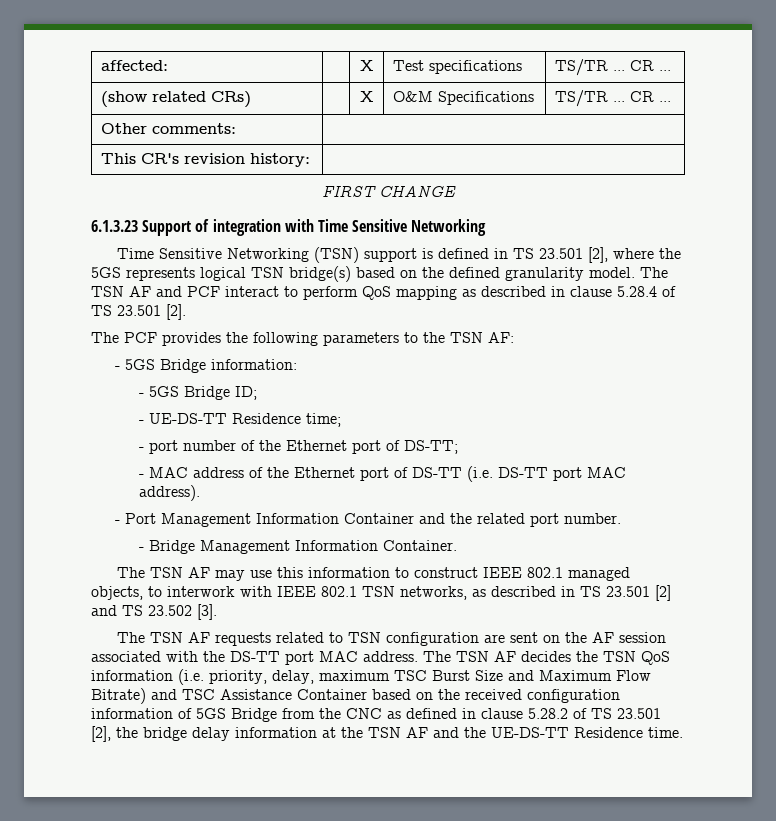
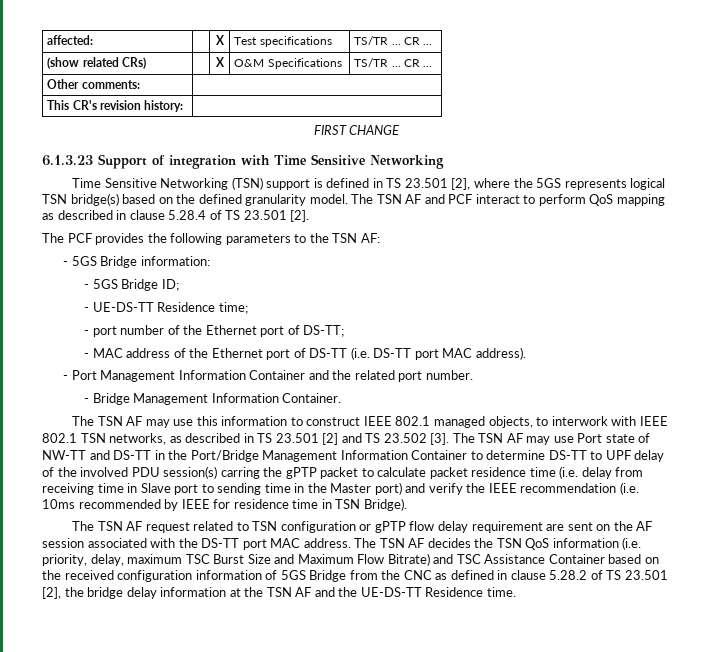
[116,632,271,646] // The TSN AF requests -> [452,433,651,445] [42,450,665,462] [42,466,644,479] [42,482,639,495] [42,498,407,511] [72,521,190,533] The TSN AF may use Port state of NW-TT and DS-TT in the Port/Bridge Management Information Container to determine DS-TT to UPF delay of the involved PDU session(s) carring the gPTP packet to calculate packet residence time (i.e. delay from receiving time in Slave port to sending time in the Master port) and verify the IEEE recommendation (i.e. 10ms recommended by IEEE for residence time in TSN Bridge). // The TSN AF request
(479, 639) none -> [359,521,543,533] or gPTP flow delay requirement

